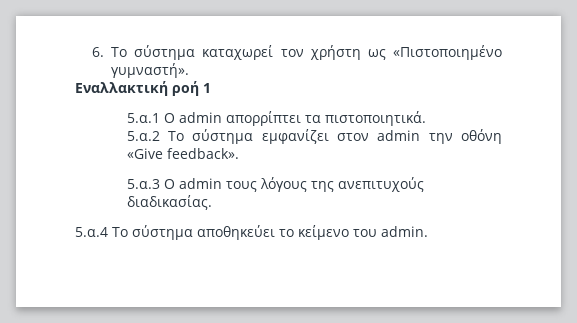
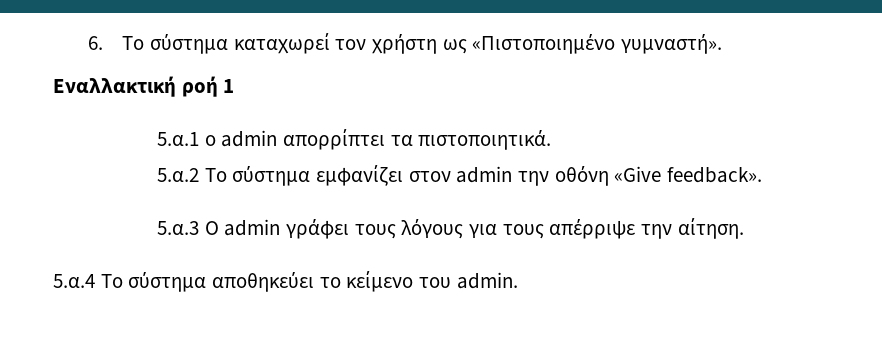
[163,113,175,123] Ο -> [204,135,216,146] ο
(222, 183) none -> [286,219,350,239] γράφει
[310,177,424,192] [126,195,212,210] της ανεπιτυχούς διαδικασίας. -> [469,218,744,239] για τους απέρριψε την αίτηση.

